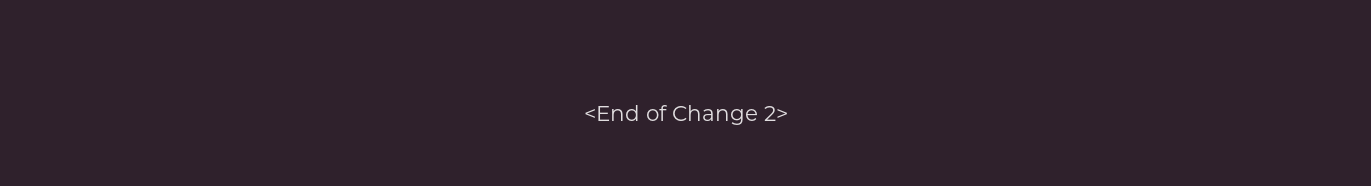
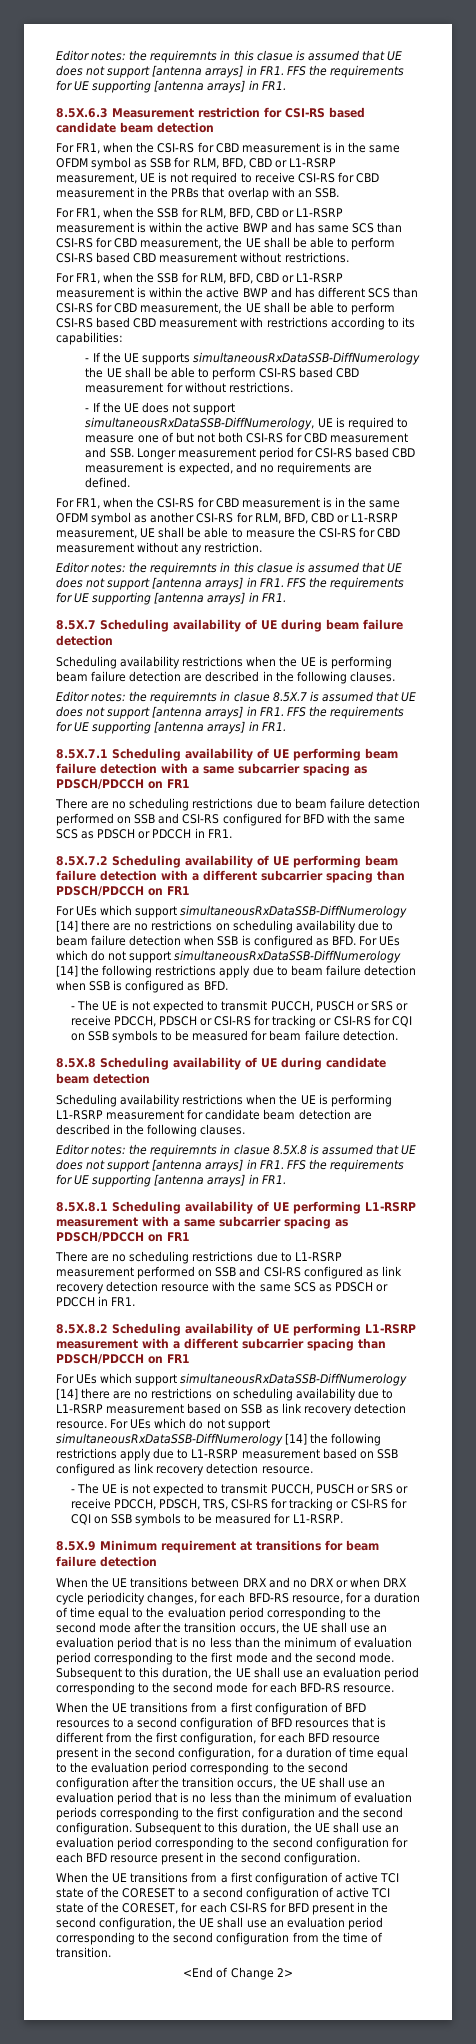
(583, 113) none -> [56,50,403,63] [56,65,404,78] [56,80,286,93] [56,107,365,118] [56,122,214,133] [56,142,401,154] [56,157,336,170] [56,172,379,185] [56,187,339,200] [56,207,344,219] [56,222,403,233] [56,237,396,250] [56,252,349,263] [56,272,344,284] [56,287,419,298] [56,302,396,315] [56,317,415,330] [56,332,123,345] [85,352,420,365] [85,367,360,380] [85,382,293,393] [85,402,236,415] [85,417,408,430] [85,432,409,443] [85,447,416,460] [85,462,373,475] [85,477,131,488] [56,497,401,509] [56,512,399,525] [56,527,401,539] [56,542,263,555] [56,562,403,575] [56,577,404,590] [56,592,286,605] [56,619,403,632] [56,635,113,646] [56,656,392,669] [56,671,395,684] [56,691,417,704] [56,706,404,719] [56,721,286,734] [56,748,398,761] [56,763,367,776] [56,779,190,790] [55,798,420,811] [56,813,406,826] [56,828,232,839] [56,855,398,868] [56,870,405,883] [56,886,190,897] [56,905,408,918] [56,920,393,933] [56,935,401,948] [56,950,402,963] [56,965,416,978] [56,980,228,993] [70,1000,408,1013] [70,1015,412,1028] [70,1030,398,1043] [56,1057,386,1070] [56,1073,150,1084] [56,1094,392,1107] [56,1109,372,1120] [56,1124,246,1137] [56,1144,417,1157] [56,1159,404,1172] [56,1174,286,1187] [56,1201,416,1214] [56,1216,348,1229] [56,1232,190,1243] [55,1251,342,1264] [56,1266,402,1279] [56,1281,388,1294] [56,1296,136,1307] [56,1323,416,1336] [56,1338,386,1351] [56,1354,190,1365] [56,1373,408,1386] [56,1388,393,1401] [56,1403,406,1416] [56,1418,270,1431] [56,1433,382,1446] [56,1448,398,1461] [56,1463,313,1476] [70,1483,408,1496] [70,1498,407,1511] [70,1513,343,1526] [56,1540,379,1553] [56,1556,157,1567] [56,1577,408,1588] [56,1592,420,1605] [56,1607,381,1620] [56,1622,388,1634] [56,1637,413,1650] [56,1652,394,1665] [56,1667,420,1680] [56,1682,394,1695] [56,1702,366,1715] [56,1717,386,1730] [56,1732,380,1745] [56,1747,409,1760] [56,1762,348,1775] [56,1777,385,1790] [56,1792,413,1805] [56,1807,403,1820] [56,1822,399,1835] [56,1837,408,1850] [56,1852,360,1865] [56,1872,400,1885] [56,1887,391,1900] [56,1902,389,1915] [56,1917,383,1930] [56,1932,383,1945] [56,1947,111,1958] Editor notes: the requiremnts in this clasue is assumed that UE does not support [antenna arrays] in FR1. FFS the requirements for UE supporting [antenna arrays] in FR1. // 8.5X.6.3 Measurement restriction for CSI-RS based candidate beam detection // For FR1, when the CSI-RS for CBD measurement is in the same OFDM symbol as SSB for RLM, BFD, CBD or L1-RSRP measurement, UE is not required to receive CSI-RS for CBD measurement in the PRBs that overlap with an SSB. // For FR1, when the SSB for RLM, BFD, CBD or L1-RSRP measurement is within the active BWP and has same SCS than CSI-RS for CBD measurement, the UE shall be able to perform CSI-RS based CBD measurement without restrictions. // For FR1, when the SSB for RLM, BFD, CBD or L1-RSRP measurement is within the active BWP and has different SCS than CSI-RS for CBD measurement, the UE shall be able to perform CSI-RS based CBD measurement with restrictions according to its capabilities: // - If the UE supports simultaneousRxDataSSB-DiffNumerology the UE shall be able to perform CSI-RS based CBD measurement for without restrictions. // - If the UE does not support simultaneousRxDataSSB-DiffNumerology, UE is required to measure one of but not both CSI-RS for CBD measurement and SSB. Longer measurement period for CSI-RS based CBD measurement is expected, and no requirements are defined. // For FR1, when the CSI-RS for CBD measurement is in the same OFDM symbol as another CSI-RS for RLM, BFD, CBD or L1-RSRP measurement, UE shall be able to measure the CSI-RS for CBD measurement without any restriction. // Editor notes: the requiremnts in this clasue is assumed that UE does not support [antenna arrays] in FR1. FFS the requirements for UE supporting [antenna arrays] in FR1. // 8.5X.7 Scheduling availability of UE during beam failure detection // Scheduling availability restrictions when the UE is performing beam failure detection are described in the following clauses. // Editor notes: the requiremnts in clasue 8.5X.7 is assumed that UE does not support [antenna arrays] in FR1. FFS the requirements for UE supporting [antenna arrays] in FR1. // 8.5X.7.1 Scheduling availability of UE performing beam failure detection with a same subcarrier spacing as PDSCH/PDCCH on FR1 // There are no scheduling restrictions due to beam failure detection performed on SSB and CSI-RS configured for BFD with the same SCS as PDSCH or PDCCH in FR1. // 8.5X.7.2 Scheduling availability of UE performing beam failure detection with a different subcarrier spacing than PDSCH/PDCCH on FR1 // For UEs which support simultaneousRxDataSSB-DiffNumerology [14] there are no restrictions on scheduling availability due to beam failure detection when SSB is configured as BFD. For UEs which do not support simultaneousRxDataSSB-DiffNumerology [14] the following restrictions apply due to beam failure detection when SSB is configured as BFD. // - The UE is not expected to transmit PUCCH, PUSCH or SRS or receive PDCCH, PDSCH or CSI-RS for tracking or CSI-RS for CQI on SSB symbols to be measured for beam failure detection. // 8.5X.8 Scheduling availability of UE during candidate beam detection // Scheduling availability restrictions when the UE is performing L1-RSRP measurement for candidate beam detection are described in the following clauses. // Editor notes: the requiremnts in clasue 8.5X.8 is assumed that UE does not support [antenna arrays] in FR1. FFS the requirements for UE supporting [antenna arrays] in FR1. // 8.5X.8.1 Scheduling availability of UE performing L1-RSRP measurement with a same subcarrier spacing as PDSCH/PDCCH on FR1 // There are no scheduling restrictions due to L1-RSRP measurement performed on SSB and CSI-RS configured as link recovery detection resource with the same SCS as PDSCH or PDCCH in FR1. // 8.5X.8.2 Scheduling availability of UE performing L1-RSRP measurement with a different subcarrier spacing than PDSCH/PDCCH on FR1 // For UEs which support simultaneousRxDataSSB-DiffNumerology [14] there are no restrictions on scheduling availability due to L1-RSRP measurement based on SSB as link recovery detection resource. For UEs which do not support simultaneousRxDataSSB-DiffNumerology [14] the following restrictions apply due to L1-RSRP measurement based on SSB configured as link recovery detection resource. // - The UE is not expected to transmit PUCCH, PUSCH or SRS or receive PDCCH, PDSCH, TRS, CSI-RS for tracking or CSI-RS for CQI on SSB symbols to be measured for L1-RSRP. // 8.5X.9 Minimum requirement at transitions for beam failure detection // When the UE transitions between DRX and no DRX or when DRX cycle periodicity changes, for each BFD-RS resource, for a duration of time equal to the evaluation period corresponding to the second mode after the transition occurs, the UE shall use an evaluation period that is no less than the minimum of evaluation period corresponding to the first mode and the second mode. Subsequent to this duration, the UE shall use an evaluation period corresponding to the second mode for each BFD-RS resource. // When the UE transitions from a first configuration of BFD resources to a second configuration of BFD resources that is different from the first configuration, for each BFD resource present in the second configuration, for a duration of time equal to the evaluation period corresponding to the second configuration after the transition occurs, the UE shall use an evaluation period that is no less than the minimum of evaluation periods corresponding to the first configuration and the second configuration. Subsequent to this duration, the UE shall use an evaluation period corresponding to the second configuration for each BFD resource present in the second configuration. // When the UE transitions from a first configuration of active TCI state of the CORESET to a second configuration of active TCI state of the CORESET, for each CSI-RS for BFD present in the second configuration, the UE shall use an evaluation period corresponding to the second configuration from the time of transition. //

